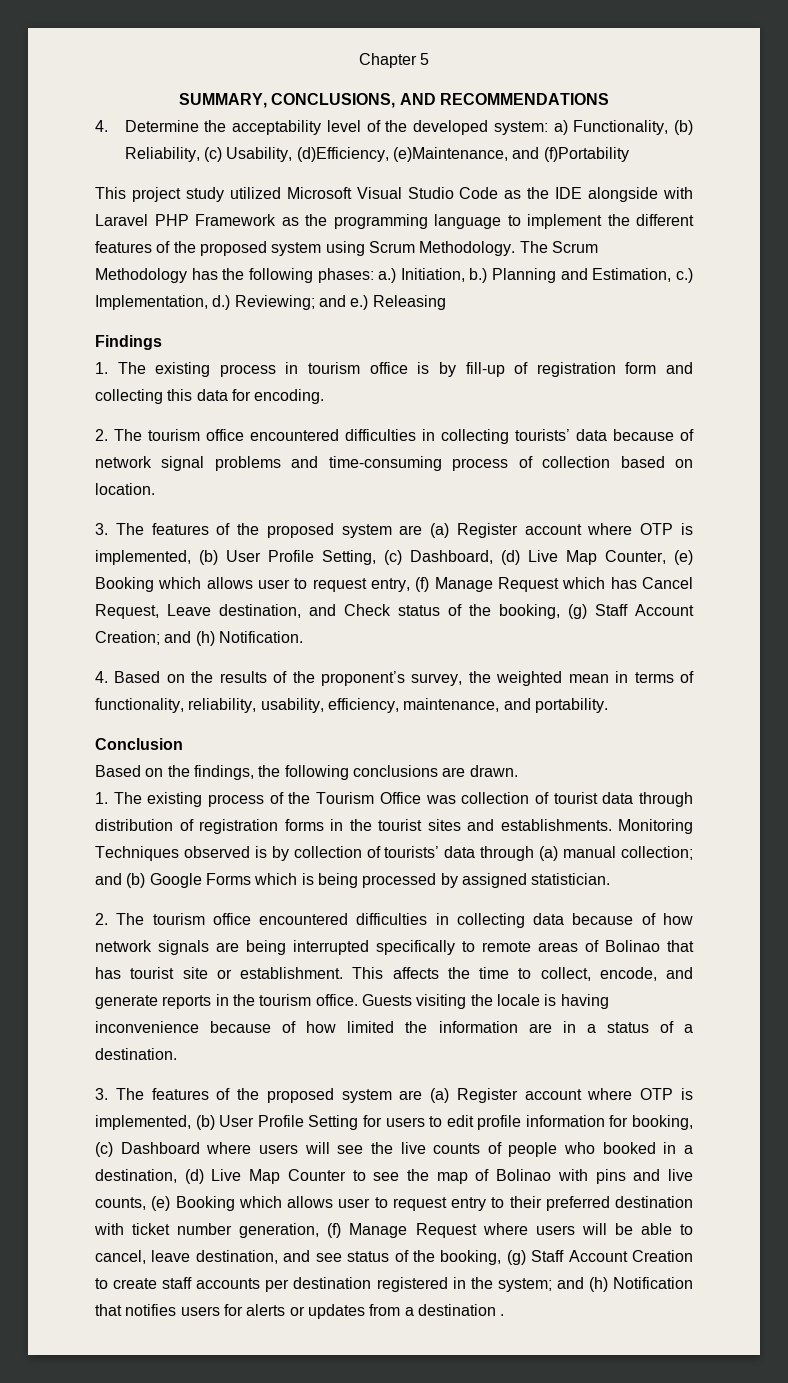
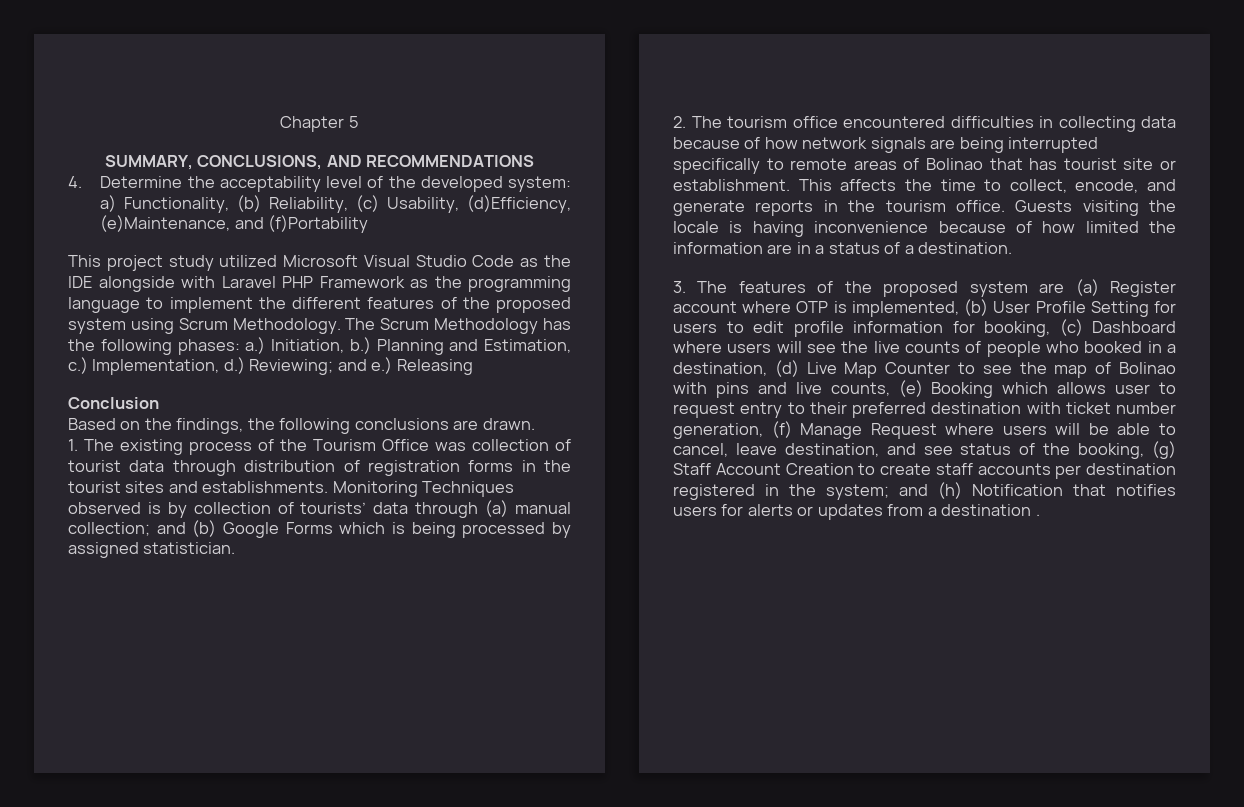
[95,335,162,350] [95,362,694,377] [95,389,325,404] [95,429,694,444] [95,456,694,471] [95,483,155,495] [95,523,693,538] [95,550,693,565] [95,577,693,592] [95,604,694,619] [95,631,303,646] [95,671,695,686] [95,698,608,713] // Findings // 1. The existing process in tourism office is by fill-up of registration form and collecting this data for encoding. // 2. The tourism office encountered difficulties in collecting tourists’ data because of network signal problems and time-consuming process of collection based on location. // 3. The features of the proposed system are (a) Register account where OTP is implemented, (b) User Profile Setting, (c) Dashboard, (d) Live Map Counter, (e) Booking which allows user to request entry, (f) Manage Request which has Cancel Request, Leave destination, and Check status of the booking, (g) Staff Account Creation; and (h) Notification. // 4. Based on the results of the proponent’s survey, the weighted mean in terms of functionality, reliability, usability, efficiency, maintenance, and portability. -> (473, 367) none

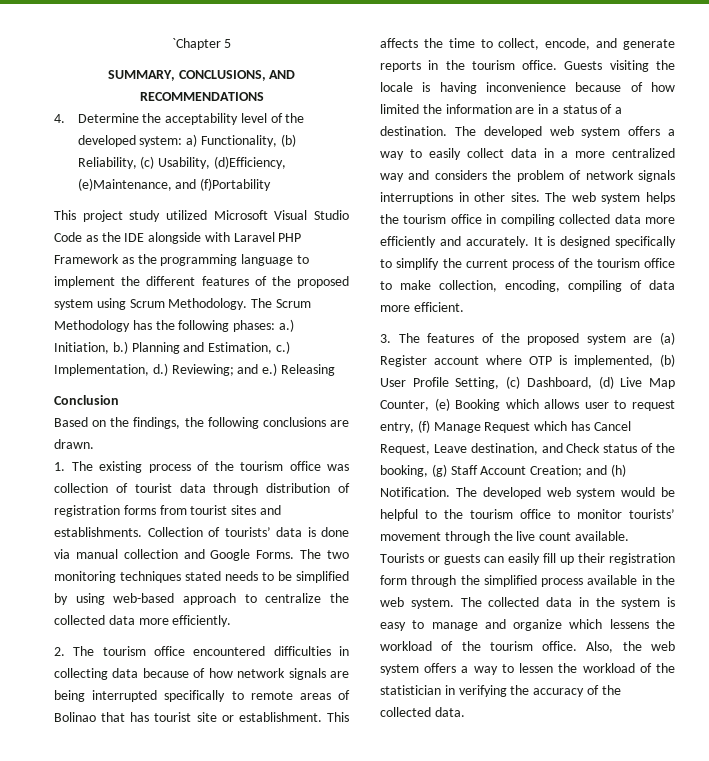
[280,116,345,132] Chapter -> [171,38,221,50] `Chapter
[313,439,429,451] Tourism Office -> [240,461,321,471] tourism office
[521,460,571,472] in the -> [159,505,187,515] from
[332,481,515,497] [68,500,572,518] [68,520,571,538] [68,542,236,558] Monitoring Techniques observed is by collection of tourists’ data through (a) manual collection; and (b) Google Forms which is being processed by assigned statistician. -> [147,527,349,537] [54,549,349,561] [54,571,349,583] [54,593,349,605] [54,615,232,627] Collection of tourists’ data is done via manual collection and Google Forms. The two monitoring techniques stated needs to be simplified by using web-based approach to centralize the collected data more efficiently.
(1013, 248) none -> [454,126,675,138] [380,148,675,160] [380,170,675,182] [380,192,675,204] [380,214,675,226] [380,236,676,248] [380,258,675,270] [380,280,675,292] [380,302,464,312] The developed web system offers a way to easily collect data in a more centralized way and considers the problem of network signals interruptions in other sites. The web system helps the tourism office in compiling collected data more efficiently and accurately. It is designed specifically to simplify the current process of the tourism office to make collection, encoding, compiling of data more efficient.
[1090,301,1176,317] [673,319,1176,337] [673,341,1176,357] [673,360,1176,378] [673,382,890,398] Setting for users to edit profile information for booking, (c) Dashboard where users will see the live counts of people who booked in a destination, (d) Live Map Counter to see the map of Bolinao with pins and live counts, -> [455,376,675,389] [380,400,429,411] Setting, (c) Dashboard, (d) Live Map Counter,
[740,402,1176,418] [673,421,1176,439] [673,443,777,457] entry to their preferred destination with ticket number generation, (f) Manage Request where users will be able to cancel, leave -> [380,420,631,433] [380,444,467,455] entry, (f) Manage Request which has Cancel Request, Leave
[923,446,953,455] see -> [566,443,601,453] Check
[785,463,1176,479] [673,482,1176,500] [673,504,1040,520] Creation to create staff accounts per destination registered in the system; and (h) Notification that notifies users for alerts or updates from a destination . -> [530,464,626,477] [380,487,675,499] [380,509,675,521] [380,531,629,543] [380,553,675,565] [380,575,675,587] [380,597,675,609] [380,619,675,631] [380,641,675,653] [380,663,675,675] [380,685,621,697] [380,707,465,717] Creation; and (h) Notification. The developed web system would be helpful to the tourism office to monitor tourists’ movement through the live count available. Tourists or guests can easily fill up their registration form through the simplified process available in the web system. The collected data in the system is easy to manage and organize which lessens the workload of the tourism office. Also, the web system offers a way to lessen the workload of the statistician in verifying the accuracy of the collected data.

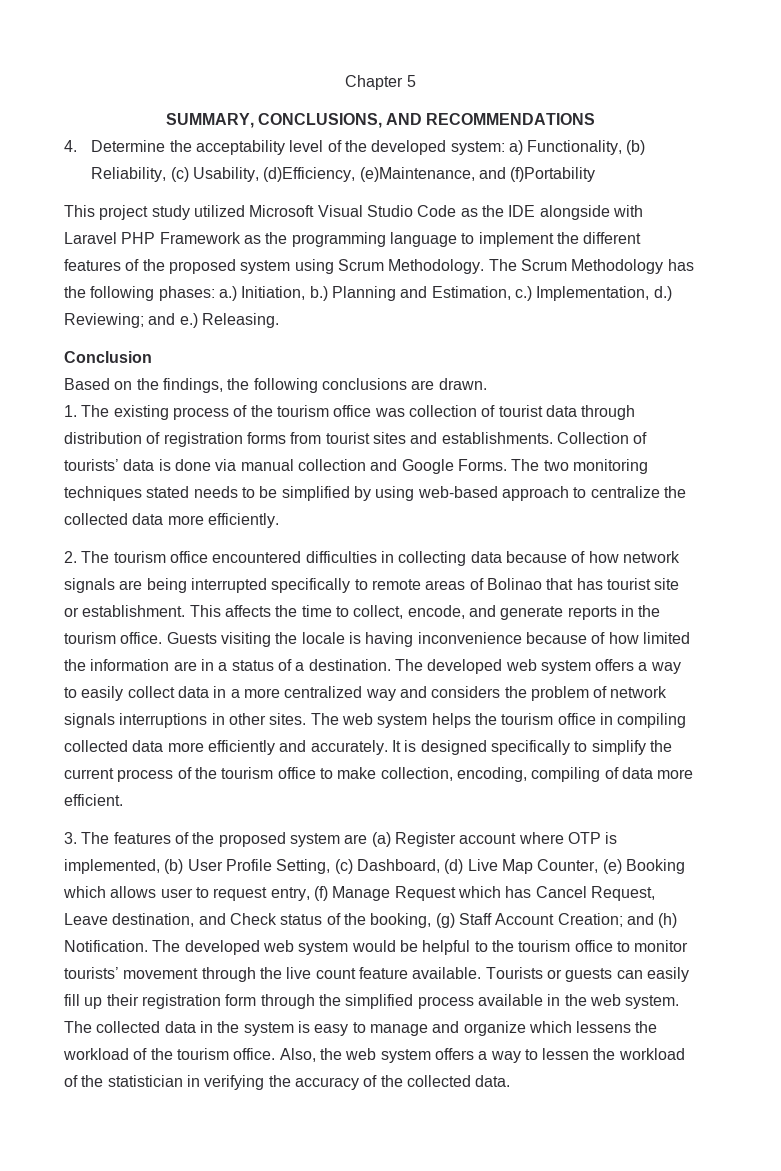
[171,38,221,50] `Chapter -> [345,75,404,90] Chapter
[280,364,335,376] Releasing -> [201,313,279,328] Releasing.
(572, 536) none -> [358,967,408,979] feature

